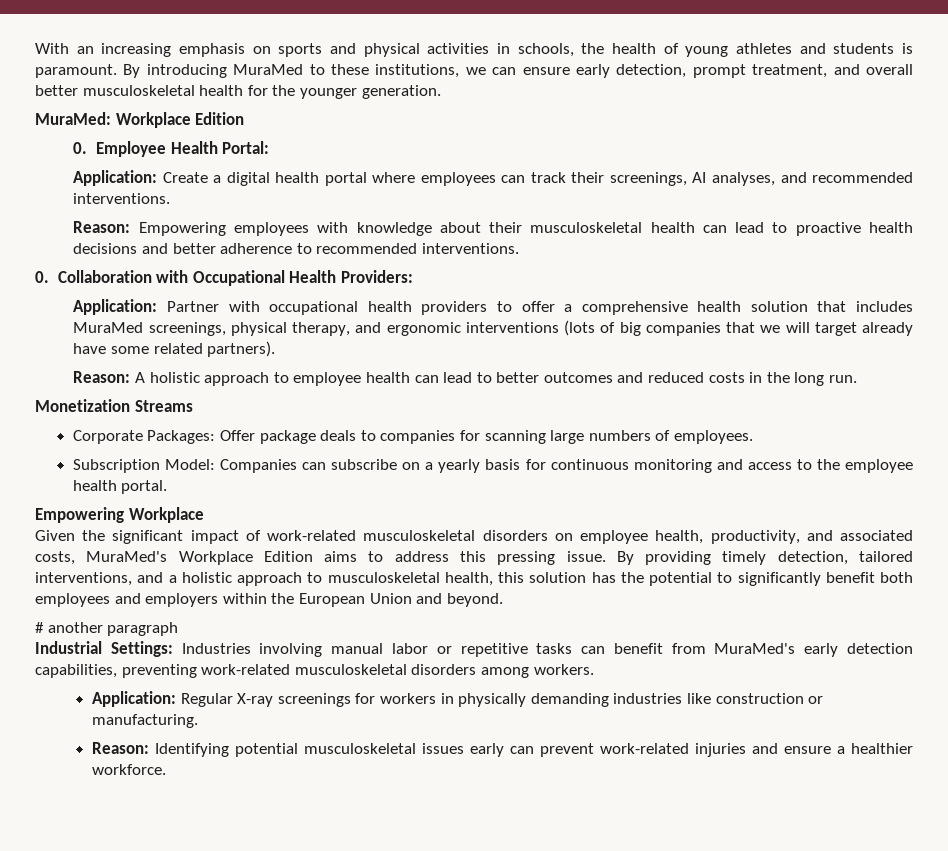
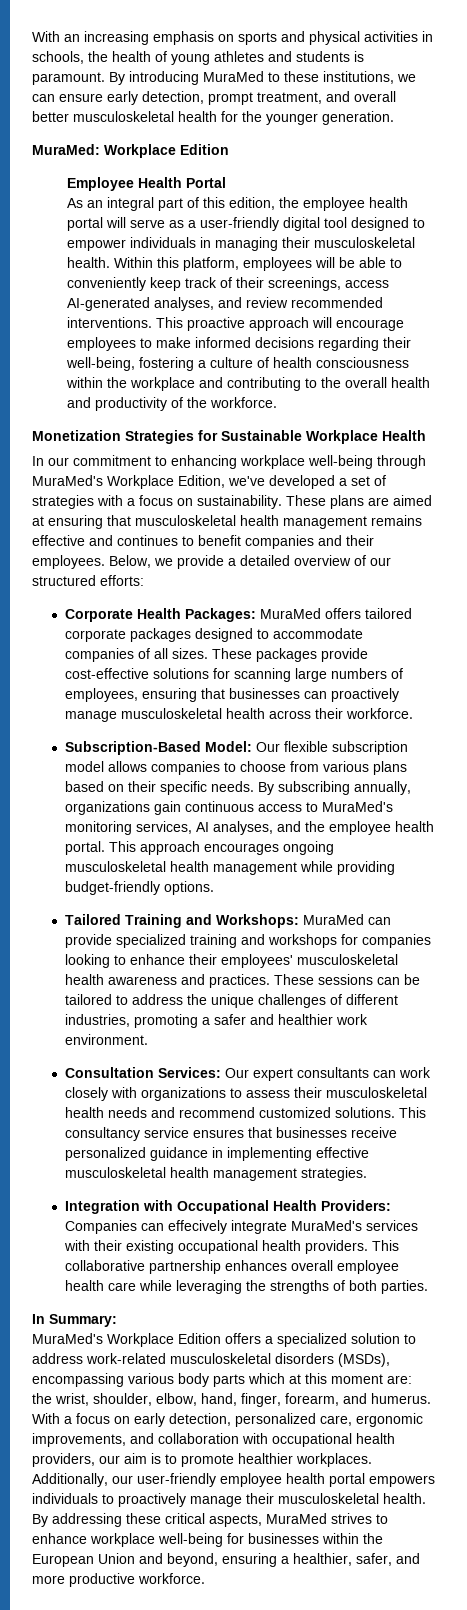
[73,142,88,154] 0. -> (229, 149) none
[222,141,270,154] [73,170,913,186] [73,193,171,204] [73,221,913,236] [73,243,519,254] [35,270,413,286] [73,299,914,315] [73,320,914,336] [73,341,276,357] [73,371,858,386] [35,399,193,412] [72,430,456,444] Portal: // Application: Create a digital health portal where employees can track their screenings, AI analyses, and recommended interventions. // Reason: Empowering employees with knowledge about their musculoskeletal health can lead to proactive health decisions and better adherence to recommended interventions. // 0. Collaboration with Occupational Health Providers: // Application: Partner with occupational health providers to offer a comprehensive health solution that includes MuraMed screenings, physical therapy, and ergonomic interventions (lots of big companies that we will target already have some related partners). // Reason: A holistic approach to employee health can lead to better outcomes and reduced costs in the long run. // Monetization Streams // Corporate Packages: Offer package deals to companies -> [185,177,226,188] [66,197,408,211] [66,217,425,231] [66,237,415,251] [66,257,402,271] [66,277,389,291] [66,297,383,311] [66,317,404,331] [66,337,411,351] [65,357,409,371] [65,377,430,391] [66,397,277,411] [32,430,426,444] [32,455,426,469] [32,475,386,489] [32,495,432,509] [32,515,422,529] [32,535,374,549] [32,555,391,569] [32,575,144,586] [64,608,412,622] [64,628,363,642] [64,648,368,662] [64,668,209,679] Portal // As an integral part of this edition, the employee health portal will serve as a user-friendly digital tool designed to empower individuals in managing their musculoskeletal health. Within this platform, employees will be able to conveniently keep track of their screenings, access AI-generated analyses, and review recommended interventions. This proactive approach will encourage employees to make informed decisions regarding their well-being, fostering a culture of health consciousness within the workplace and contributing to the overall health and productivity of the workforce. // Monetization Strategies for Sustainable Workplace Health // In our commitment to enhancing workplace well-being through MuraMed's Workplace Edition, we've developed a set of strategies with a focus on sustainability. These plans are aimed at ensuring that musculoskeletal health management remains effective and continues to benefit companies and their employees. Below, we provide a detailed overview of our structured efforts: // Corporate Health Packages: MuraMed offers tailored corporate packages designed to accommodate companies of all sizes. These packages provide cost-effective solutions
[673,430,753,444] [72,459,913,473] [72,480,168,494] [35,507,204,523] [35,530,913,544] [35,551,914,565] [35,572,913,586] [35,593,219,607] employees. // Subscription Model: Companies can subscribe on a yearly basis for continuous monitoring and access to the employee health portal. // Empowering Workplace // Given the significant impact of work-related musculoskeletal disorders on employee health, productivity, and associated costs, MuraMed's Workplace Edition aims to address this pressing issue. By providing timely detection, tailored interventions, and a holistic approach to musculoskeletal health, this solution has the potential to significantly benefit both employees and employers -> [64,688,399,702] [64,708,413,722] [64,741,408,755] [64,761,407,775] [64,781,411,795] [64,801,393,815] [64,821,434,835] [64,841,334,855] [64,861,395,875] [64,881,214,895] [64,914,391,928] [64,934,431,948] [64,954,398,968] [64,974,420,988] [64,994,398,1008] [64,1014,368,1028] [64,1034,148,1045] [64,1067,431,1081] [64,1087,427,1101] [64,1107,426,1118] [64,1127,397,1141] [64,1147,369,1161] [64,1167,367,1181] [64,1200,391,1214] [64,1220,418,1234] [63,1240,399,1254] [64,1260,399,1274] [64,1280,428,1294] [32,1314,117,1327] [32,1333,416,1347] [32,1353,390,1367] [32,1373,412,1387] [32,1393,431,1407] [32,1413,423,1427] [32,1433,395,1447] [32,1453,372,1467] [32,1473,435,1487] [32,1493,426,1507] [32,1513,388,1527] [32,1533,319,1547] employees, ensuring that businesses can proactively manage musculoskeletal health across their workforce. // Subscription-Based Model: Our flexible subscription model allows companies to choose from various plans based on their specific needs. By subscribing annually, organizations gain continuous access to MuraMed's monitoring services, AI analyses, and the employee health portal. This approach encourages ongoing musculoskeletal health management while providing budget-friendly options. // Tailored Training and Workshops: MuraMed can provide specialized training and workshops for companies looking to enhance their employees' musculoskeletal health awareness and practices. These sessions can be tailored to address the unique challenges of different industries, promoting a safer and healthier work environment. // Consultation Services: Our expert consultants can work closely with organizations to assess their musculoskeletal health needs and recommend customized solutions. This consultancy service ensures that businesses receive personalized guidance in implementing effective musculoskeletal health management strategies. // Integration with Occupational Health Providers: Companies can effecively integrate MuraMed's services with their existing occupational health providers. This collaborative partnership enhances overall employee health care while leveraging the strengths of both parties. // In Summary: // MuraMed's Workplace Edition offers a specialized solution to address work-related musculoskeletal disorders (MSDs), encompassing various body parts which at this moment are: the wrist, shoulder, elbow, hand, finger, forearm, and humerus. With a focus on early detection, personalized care, ergonomic improvements, and collaboration with occupational health providers, our aim is to promote healthier workplaces. Additionally, our user-friendly employee health portal empowers individuals to proactively manage their musculoskeletal health. By addressing these critical aspects, MuraMed strives to enhance workplace well-being for businesses
[446,593,503,607] [35,622,179,636] [35,641,914,657] [35,664,594,678] [92,691,824,707] [92,714,199,728] [92,742,913,757] beyond. // # another paragraph // Industrial Settings: Industries involving manual labor or repetitive tasks can benefit from MuraMed's early detection capabilities, preventing work-related musculoskeletal disorders among workers. // Application: Regular X-ray screenings for workers in physically demanding industries like construction or manufacturing. // Reason: Identifying potential musculoskeletal issues early can prevent work-related injuries and ensure a healthier -> [167,1553,420,1567] [32,1573,135,1587] beyond, ensuring a healthier, safer, and more productive

